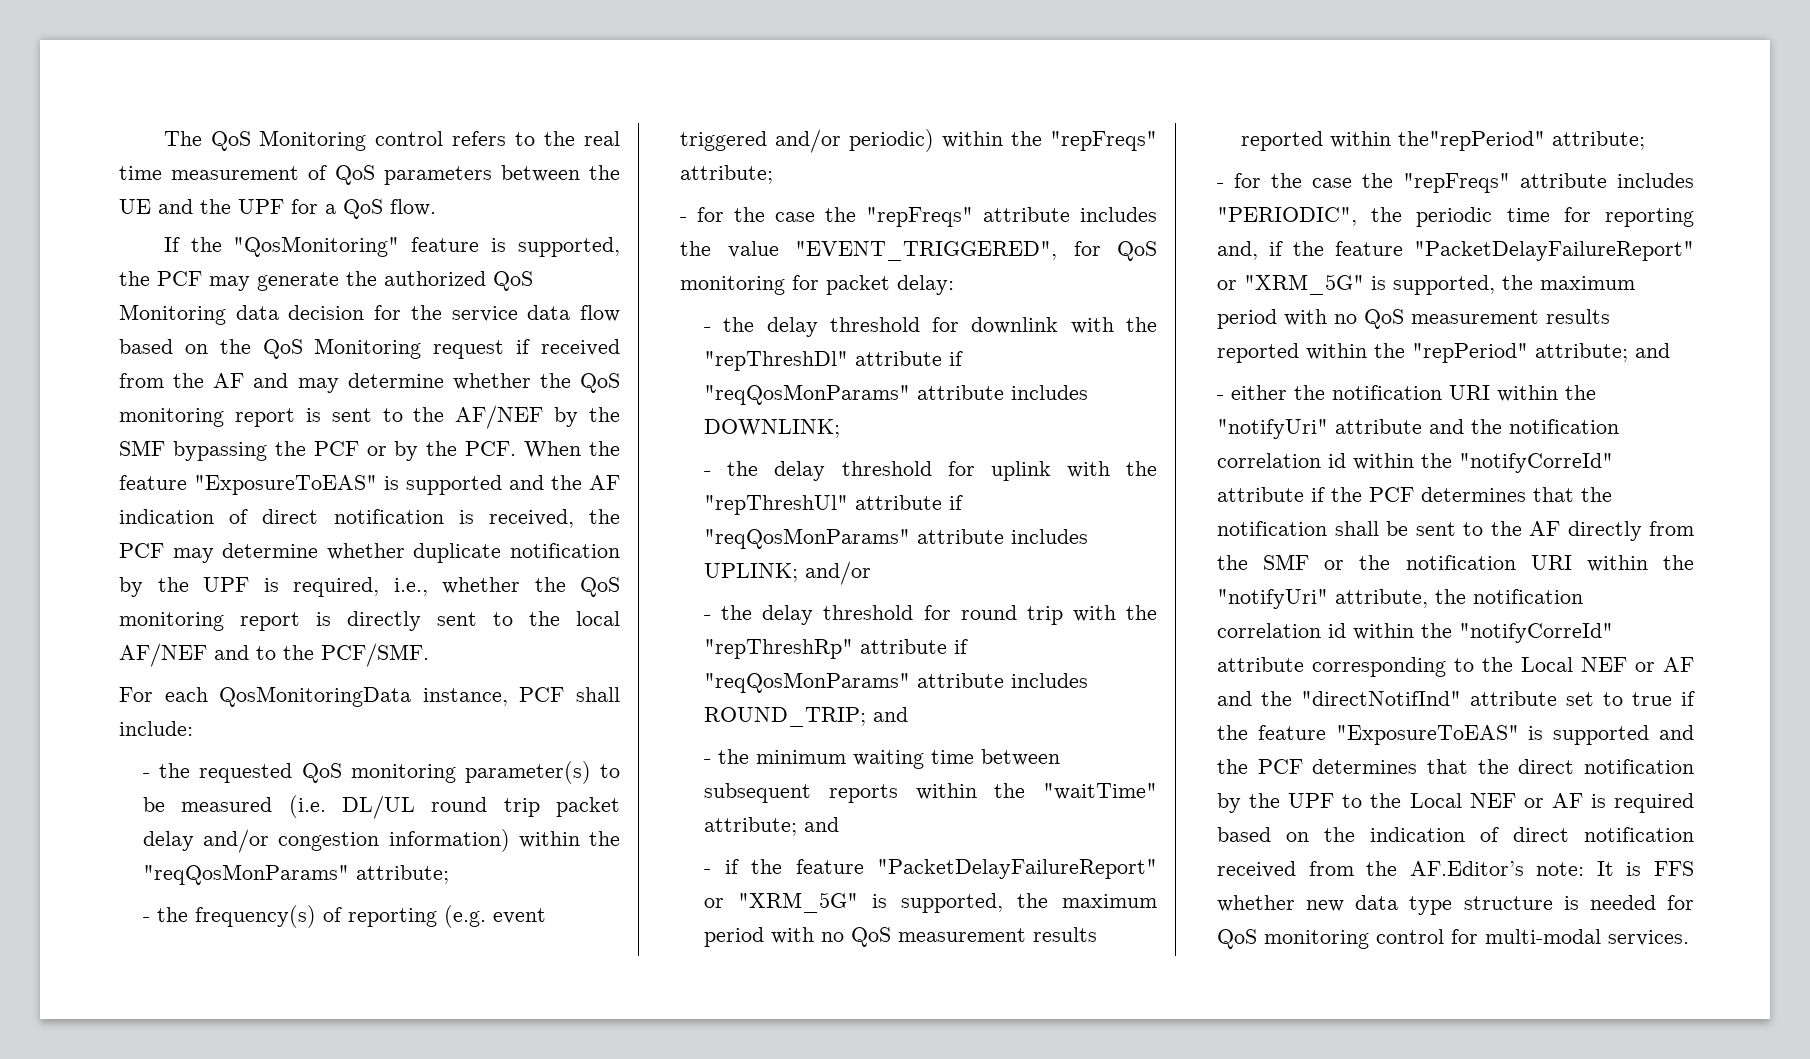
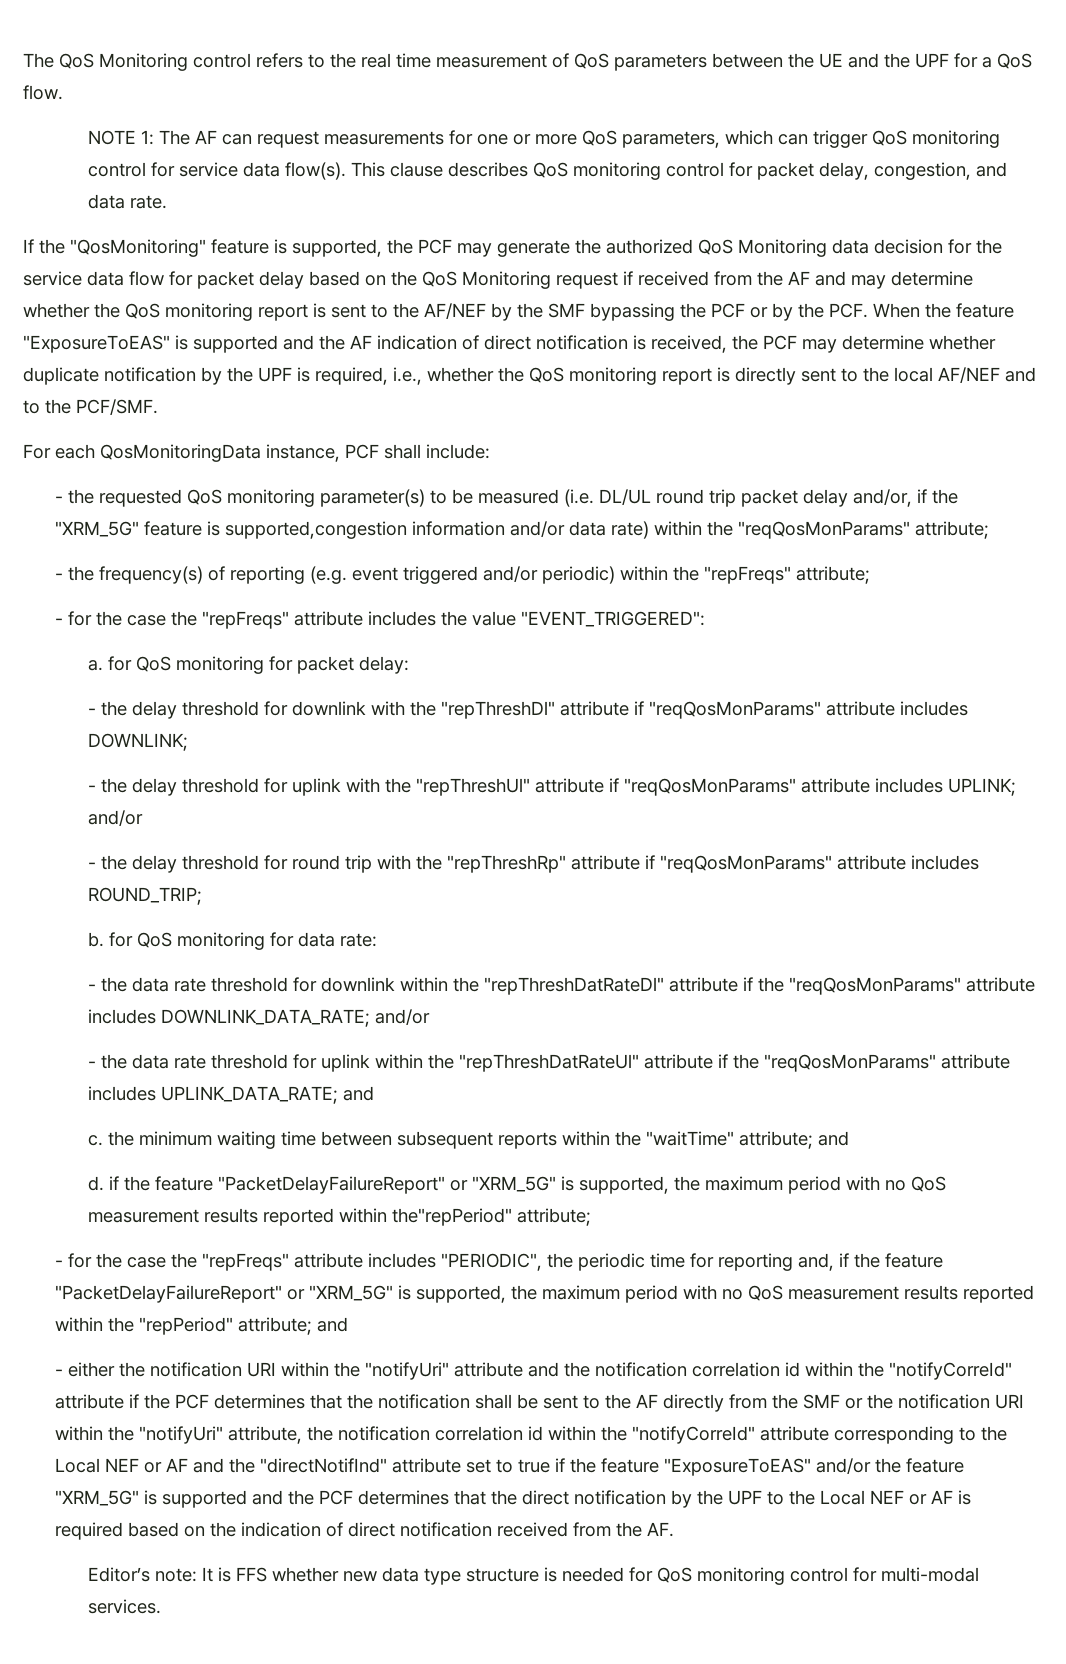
(436, 207) none -> [87,130,1000,148] [87,162,1007,180] [87,194,167,209] // NOTE 1: The AF can request measurements for one or more QoS parameters, which can trigger QoS monitoring control for service data flow(s). This clause describes QoS monitoring control for packet delay, congestion, and data rate.
(620, 313) none -> [169,271,304,289] for packet delay
[203,829,510,853] and/or congestion information) -> [853,489,959,507] [55,521,650,539] and/or, if the "XRM_5G" feature is supported,congestion information and/or data rate)
[795,241,1058,261] "EVENT_TRIGGERED", -> [521,611,706,627] [87,660,103,671] "EVENT_TRIGGERED": // a.
[873,707,909,722] [704,759,712,764] and // - -> [87,932,377,950] [87,977,1035,995] [87,1009,430,1027] [87,1054,1010,1072] [87,1086,374,1104] [87,1135,103,1146] // b. for QoS monitoring for data rate: // - the data rate threshold for downlink within the "repThreshDatRateDl" attribute if the "reqQosMonParams" attribute includes DOWNLINK_DATA_RATE; and/or // - the data rate threshold for uplink within the "repThreshDatRateUl" attribute if the "reqQosMonParams" attribute includes UPLINK_DATA_RATE; and // c.
[704,869,712,874] - -> [87,1176,104,1191] d.
(1519, 735) none -> [816,1458,965,1474] [55,1490,140,1506] and/or the feature "XRM_5G"
[1409,861,1524,876] AF.Editor’s -> [647,1522,675,1537] [87,1567,150,1582] AF. // Editor’s

